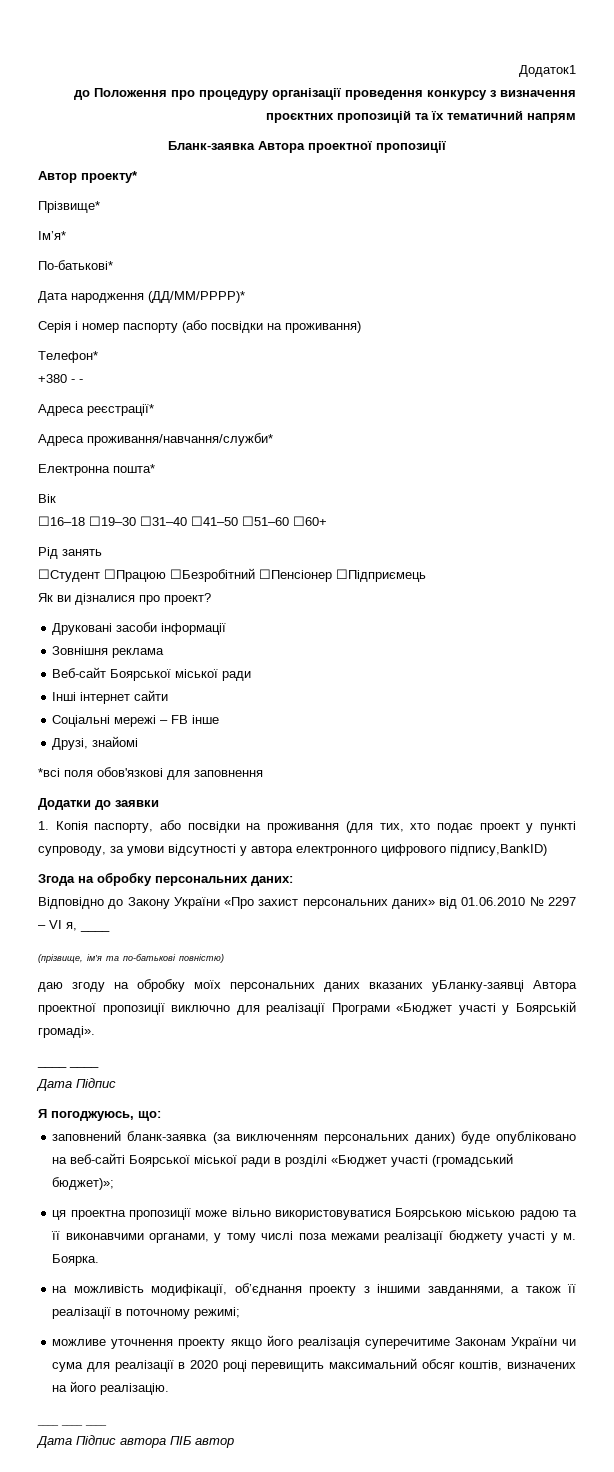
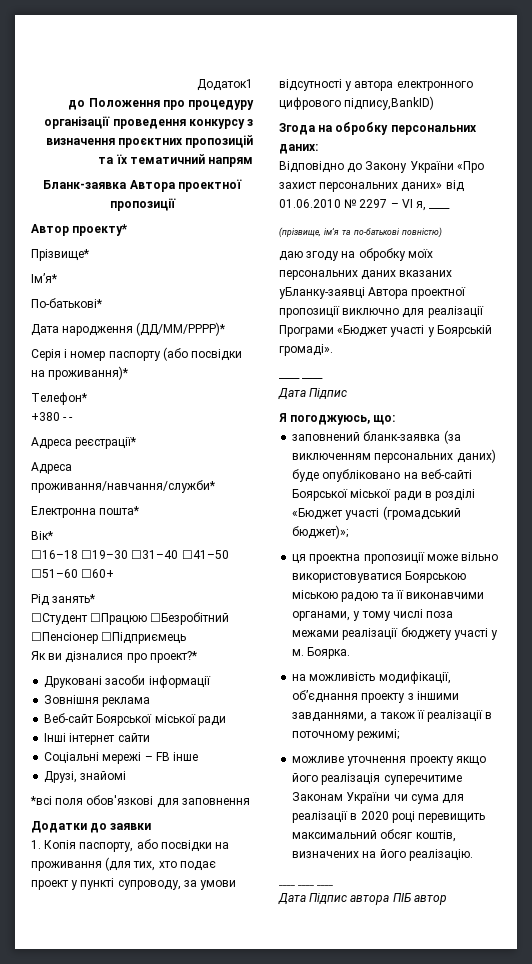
[285,321,361,333] проживання) -> [48,366,129,380] проживання)*
[38,494,56,503] Вік -> [31,531,53,540] Вік*
[62,549,102,556] занять -> [52,594,96,603] занять*
[164,593,211,605] проект? -> [149,651,197,663] проект?*

